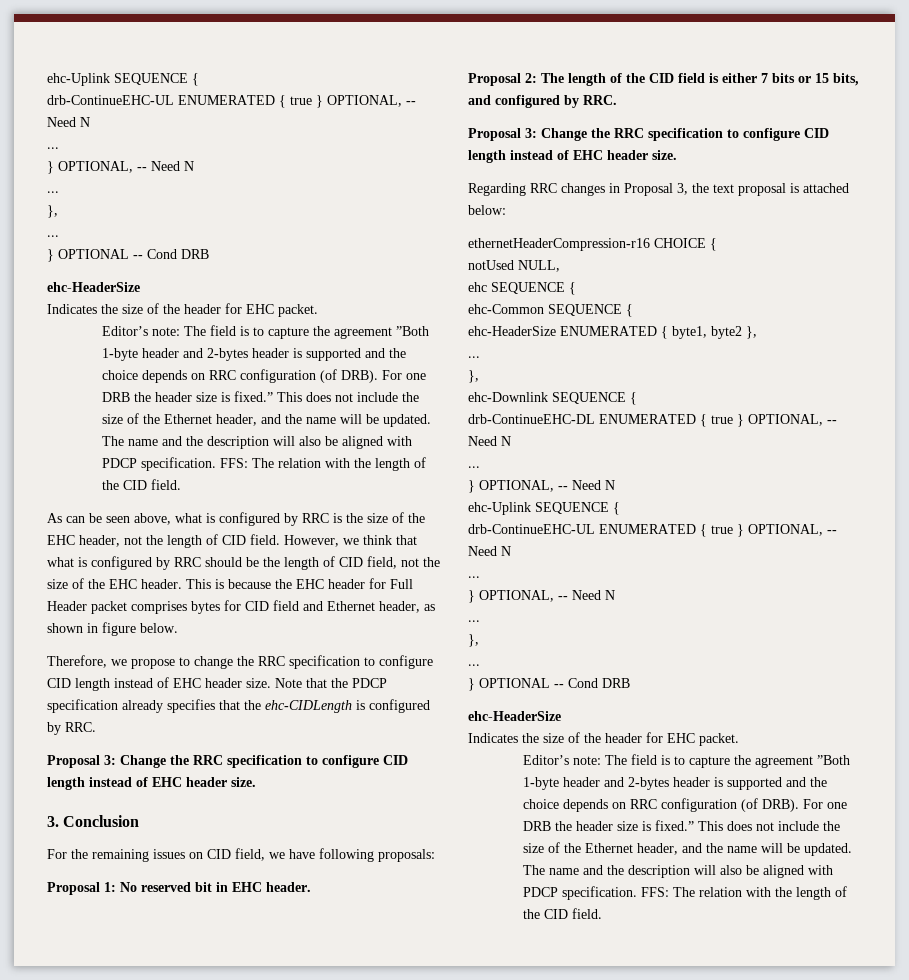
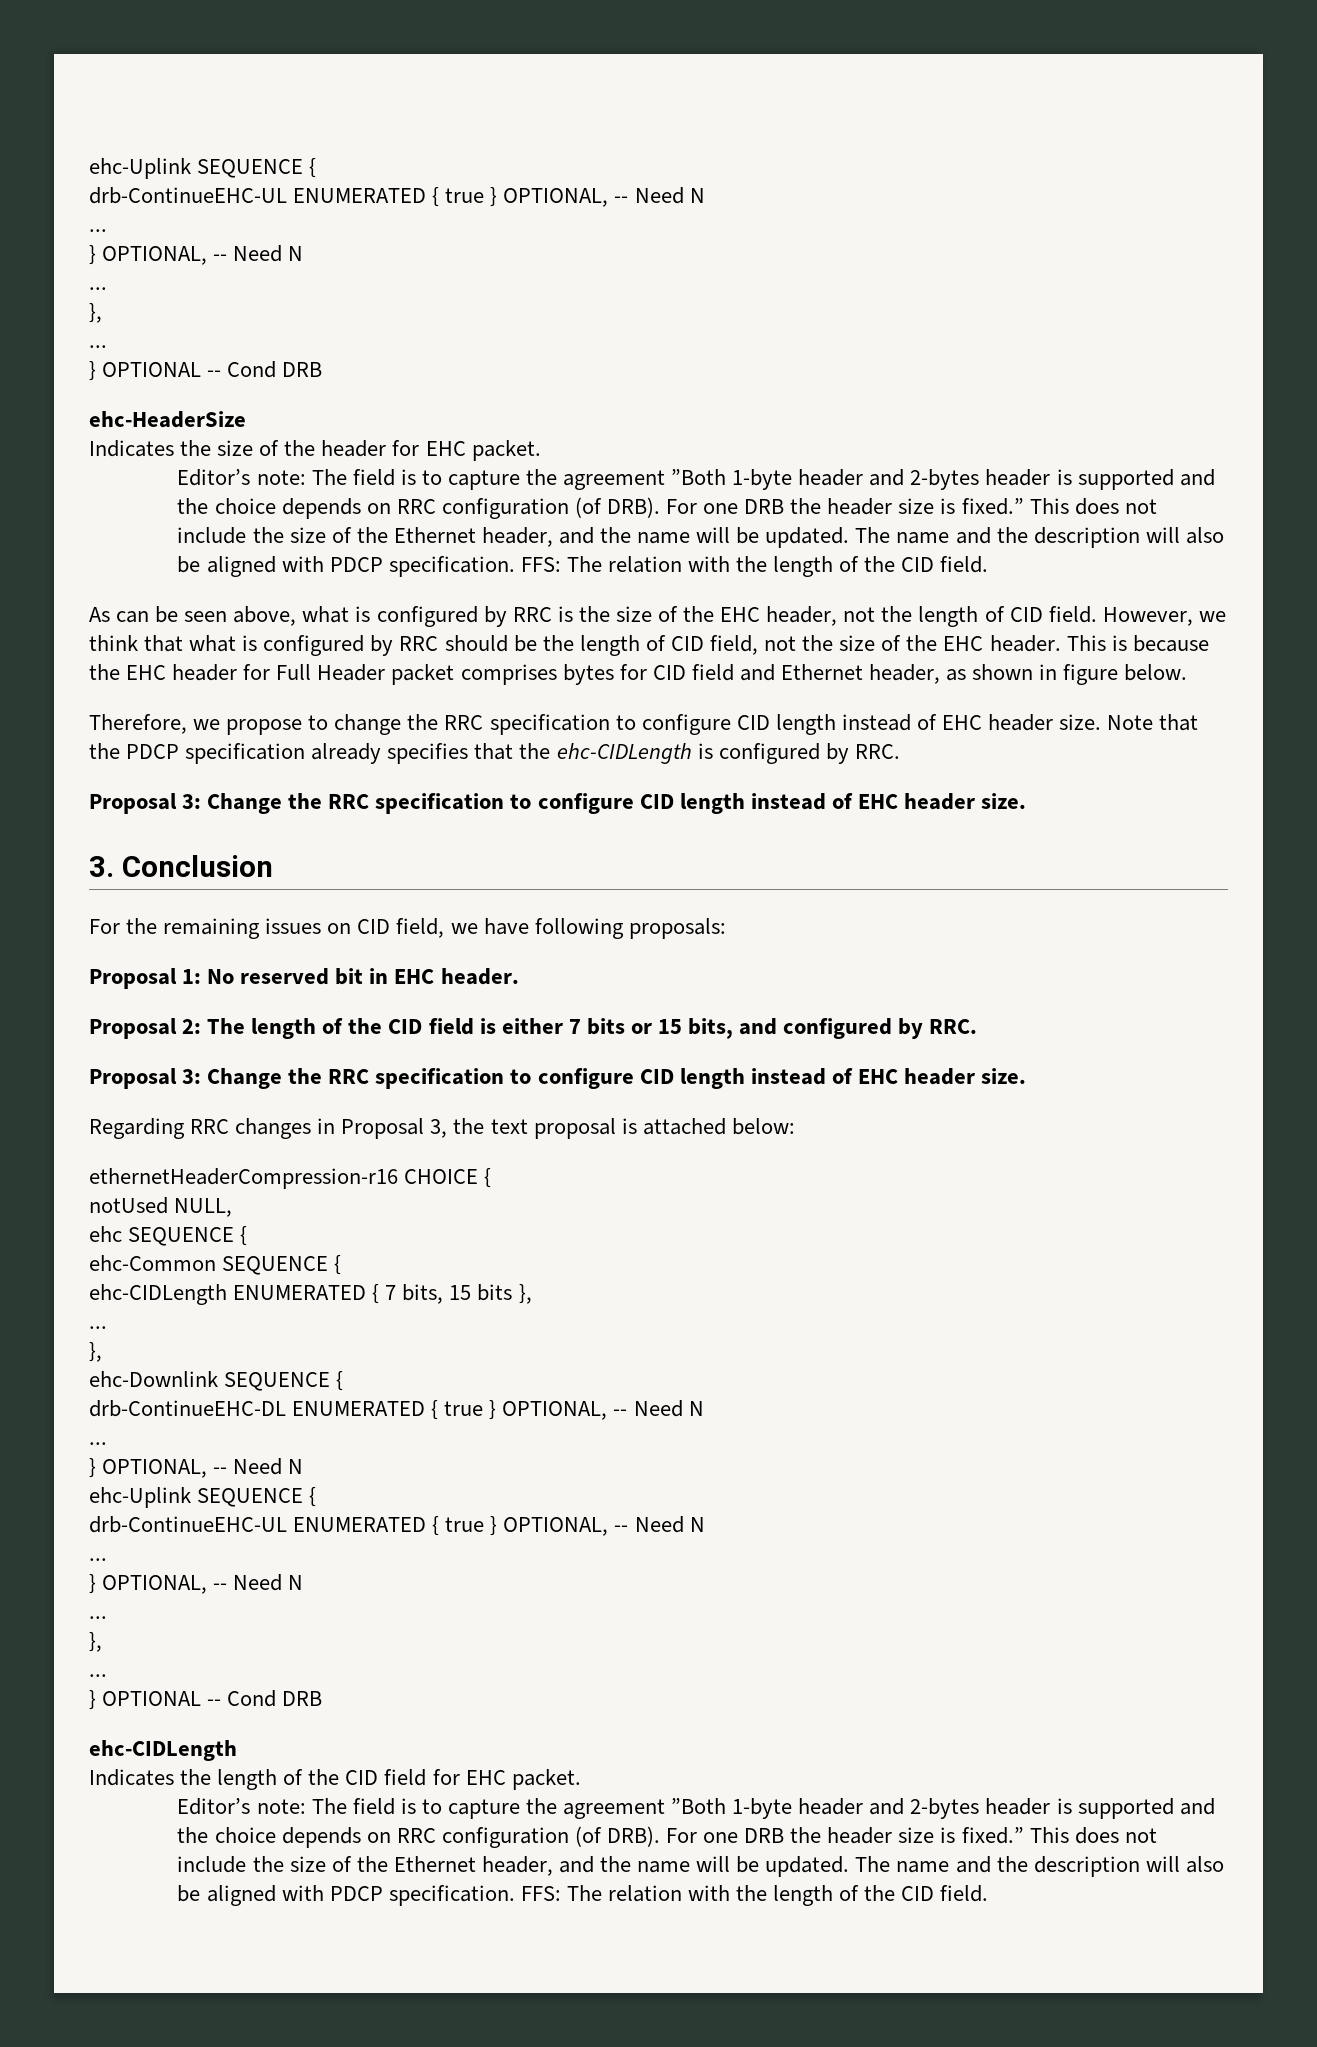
[468,326,742,339] ehc-HeaderSize ENUMERATED { byte1, byte2 -> [89,1284,513,1305] ehc-CIDLength ENUMERATED { 7 bits, 15 bits
[468,711,561,721] [468,732,642,743] ehc-HeaderSize // Indicates the size of the header -> [89,1740,237,1761] [89,1769,427,1790] ehc-CIDLength // Indicates the length of the CID field

